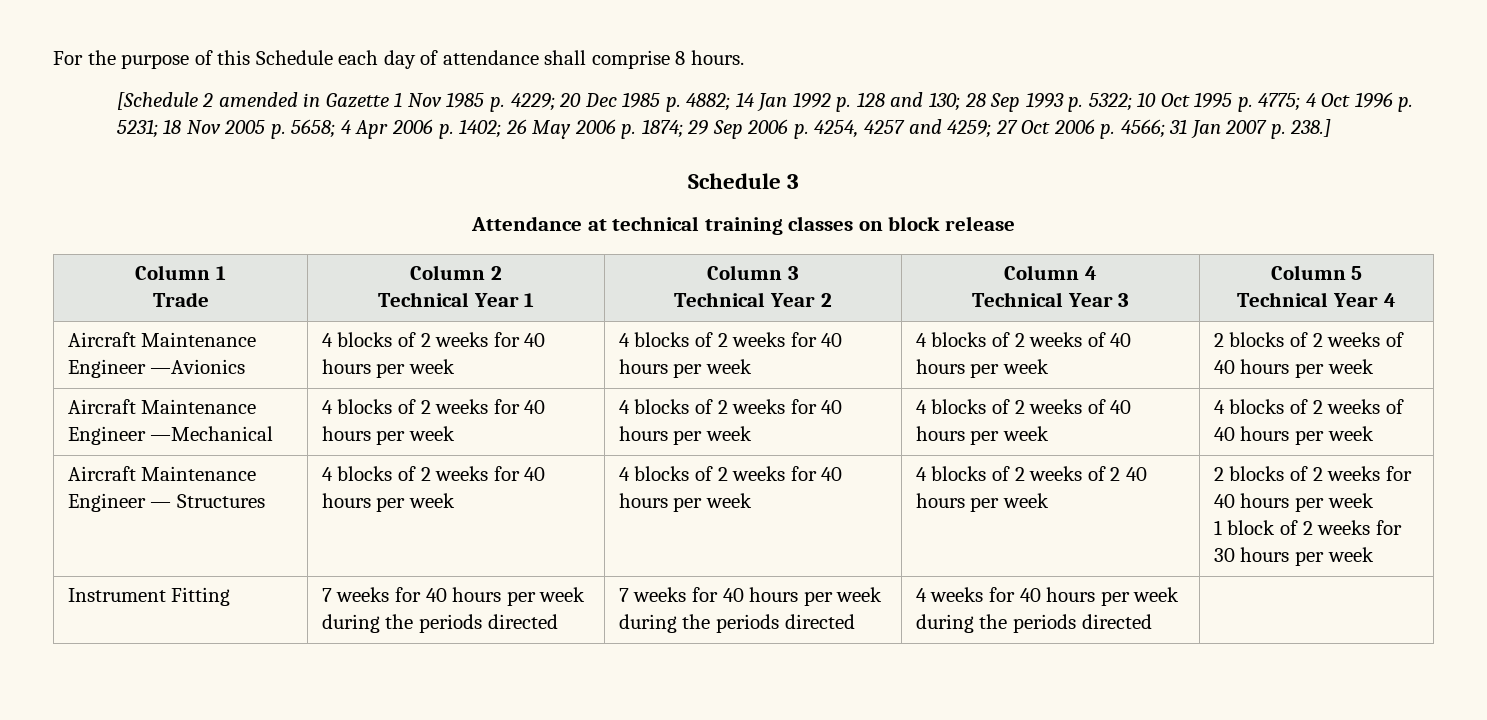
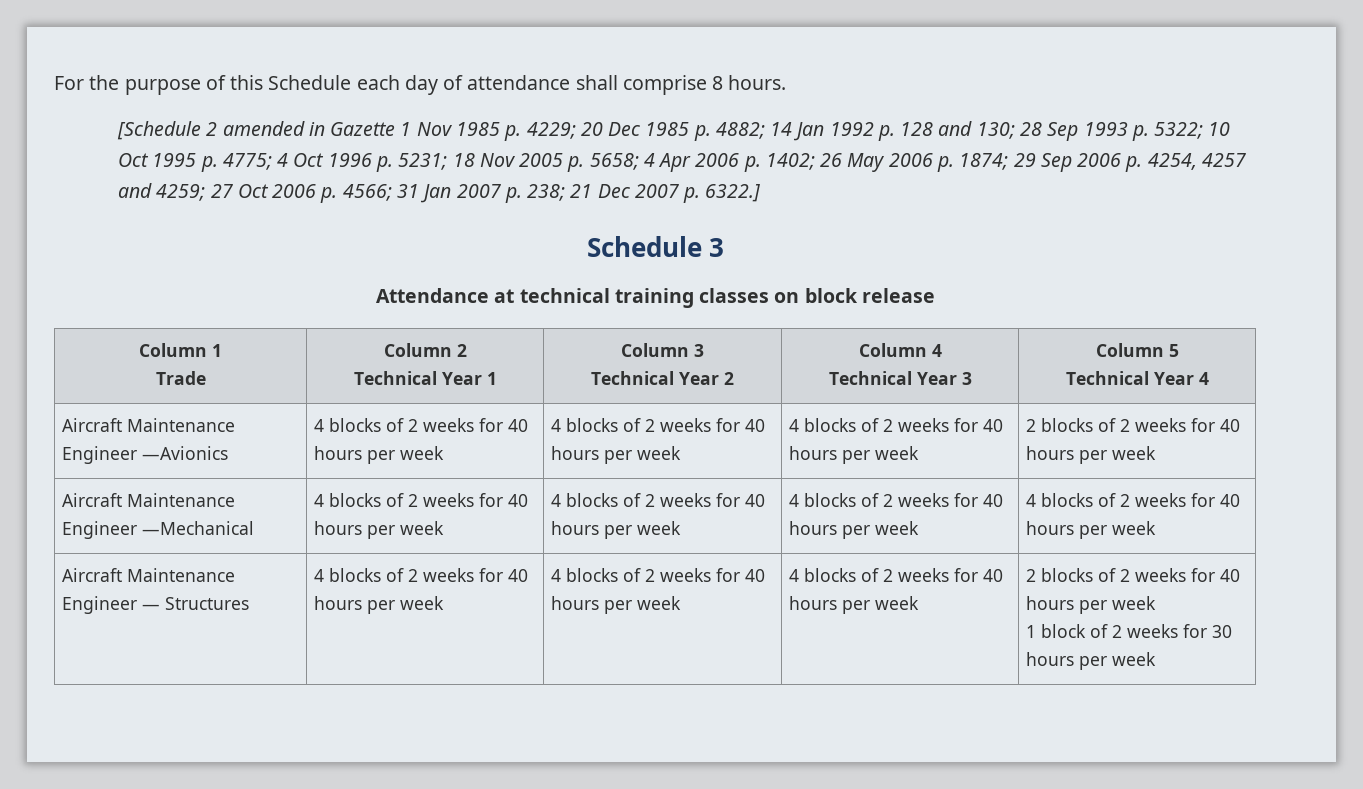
[1290,119,1332,137] 238.] -> [527,184,761,203] 238; 21 Dec 2007 p. 6322.]
[1087,332,1132,347] [915,359,1050,378] [1213,332,1404,347] of 40 hours per week | 2 blocks of 2 weeks of -> [954,418,1004,432] [789,446,920,464] [1026,418,1216,432] for 40 hours per week | 2 blocks of 2 weeks for
[1087,399,1132,414] [915,426,1050,445] [1213,399,1404,414] of 40 hours per week | 4 blocks of 2 weeks of -> [954,493,1004,507] [789,521,920,539] [1026,493,1216,507] for 40 hours per week | 4 blocks of 2 weeks for
[1087,466,1121,481] of 2 -> [954,568,979,582] for
[67,587,231,606] [321,587,586,606] [321,614,558,633] [618,587,883,606] [618,614,855,633] [915,587,1180,606] [915,614,1152,633] // Instrument Fitting | 7 weeks for 40 hours per week during the periods directed | 7 weeks for 40 hours per week during the periods directed | 4 weeks for 40 hours per week during the periods directed | -> (1157, 659) none

